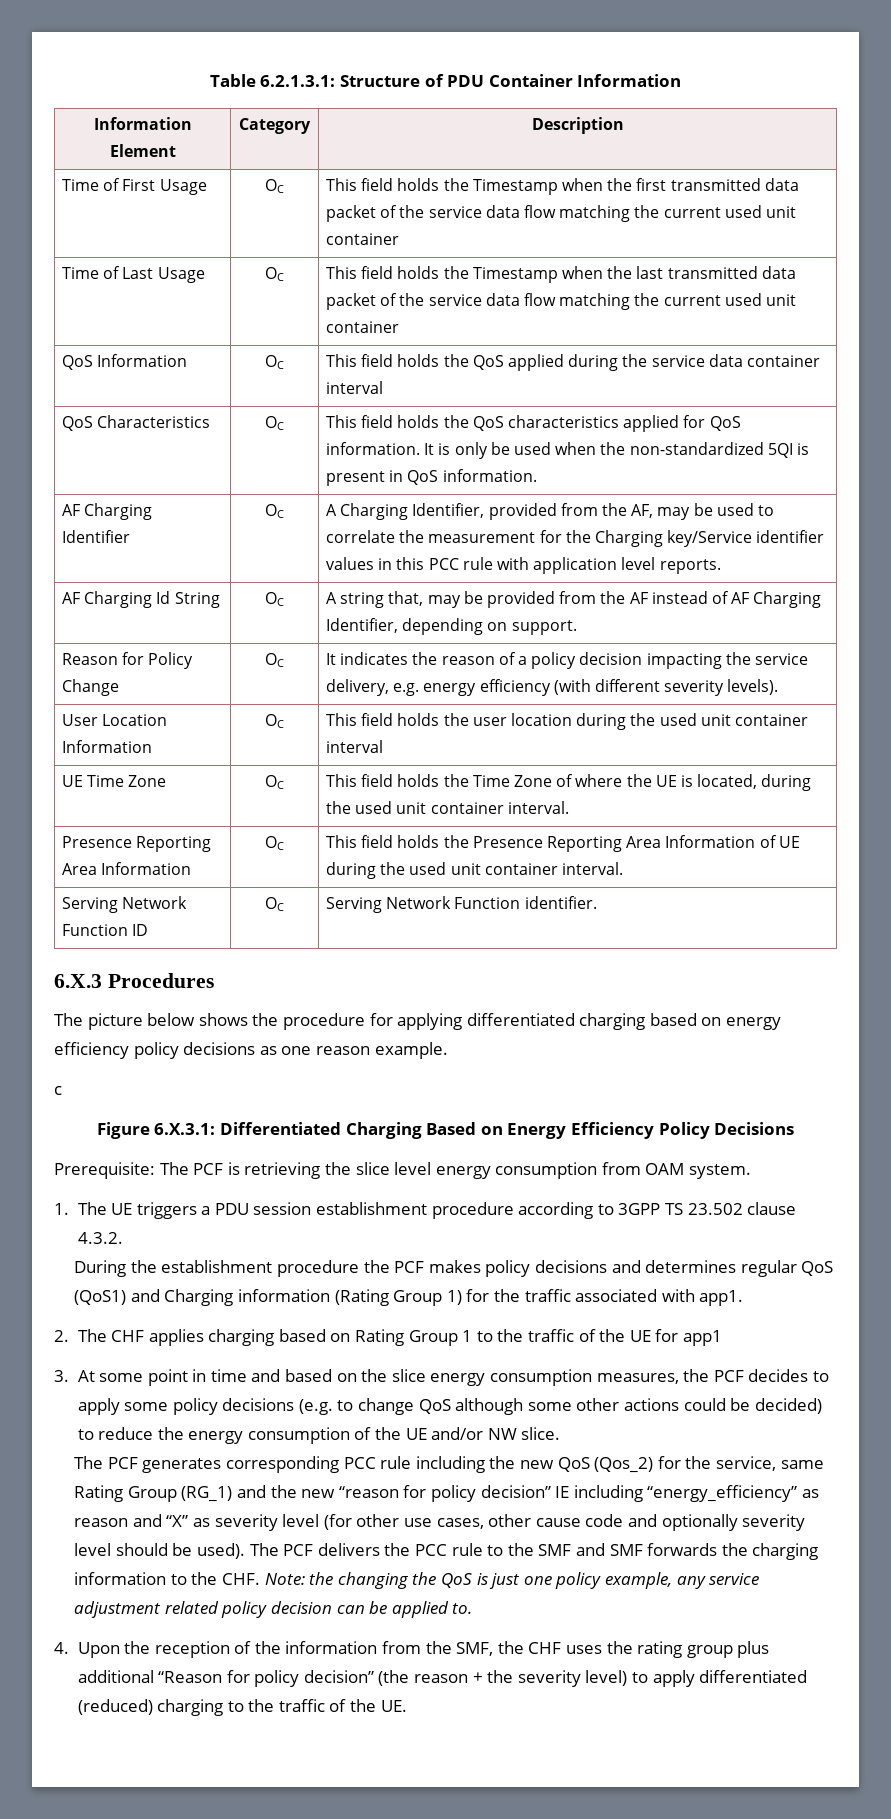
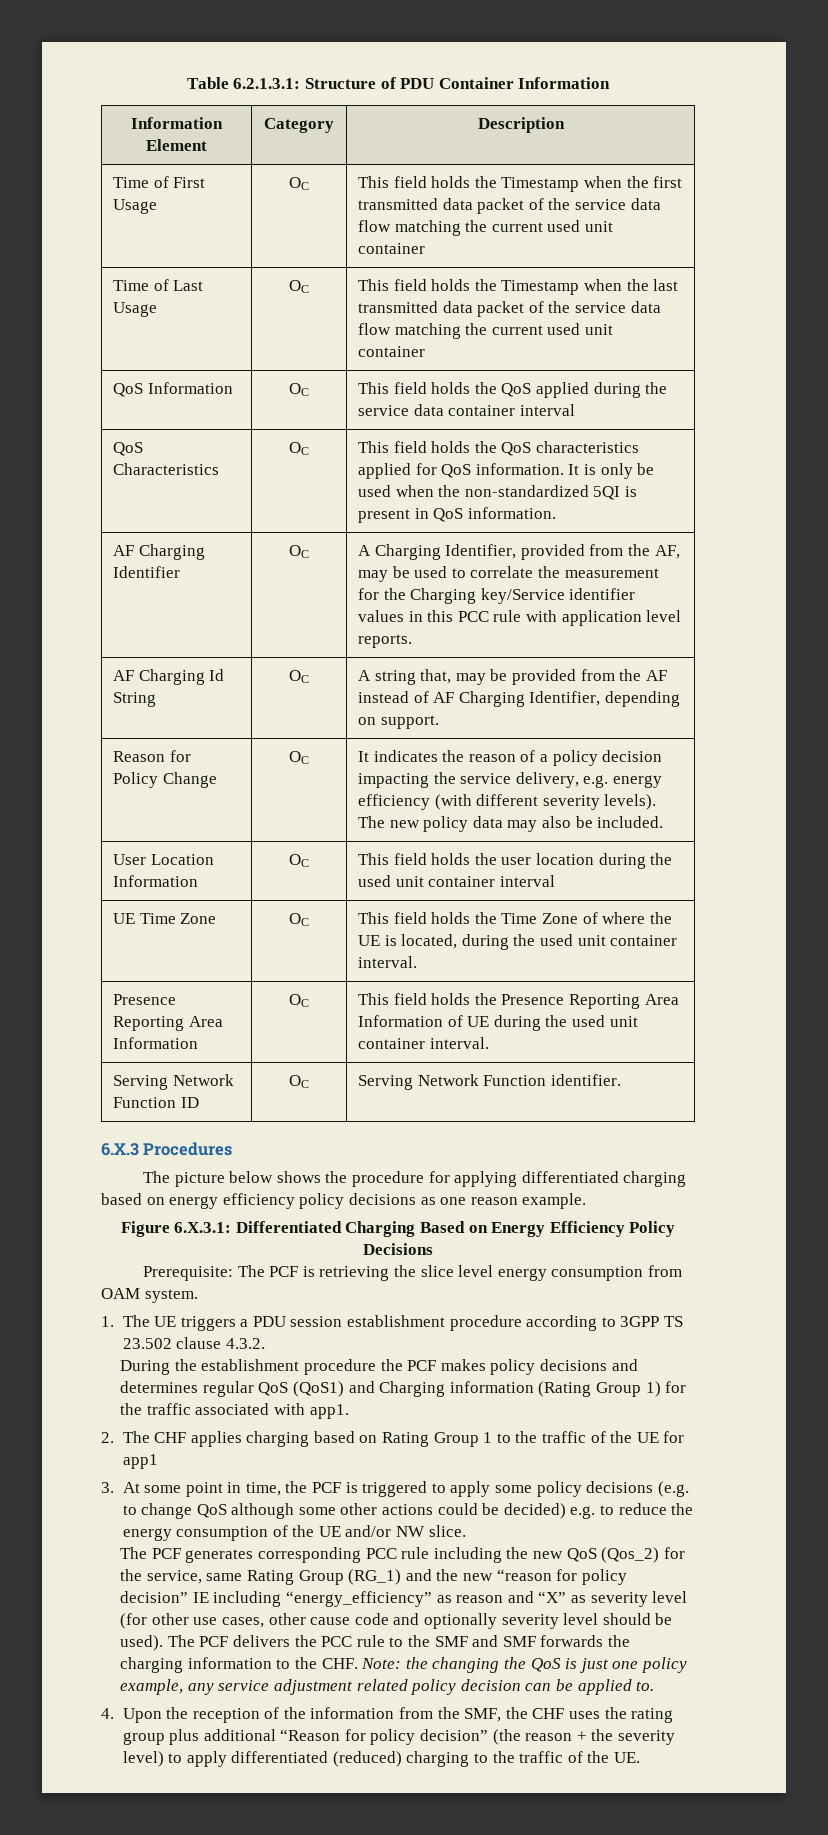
(779, 687) none -> [357,816,664,832] The new policy data may also be included.
[54,1086,62,1095] // c -> (587, 1201) none
[210,1369,809,1386] time and based on the slice energy consumption measures, the PCF decides -> [245,1481,428,1497] time, the PCF is triggered
(822, 1406) none -> [570,1506,596,1519] e.g.

